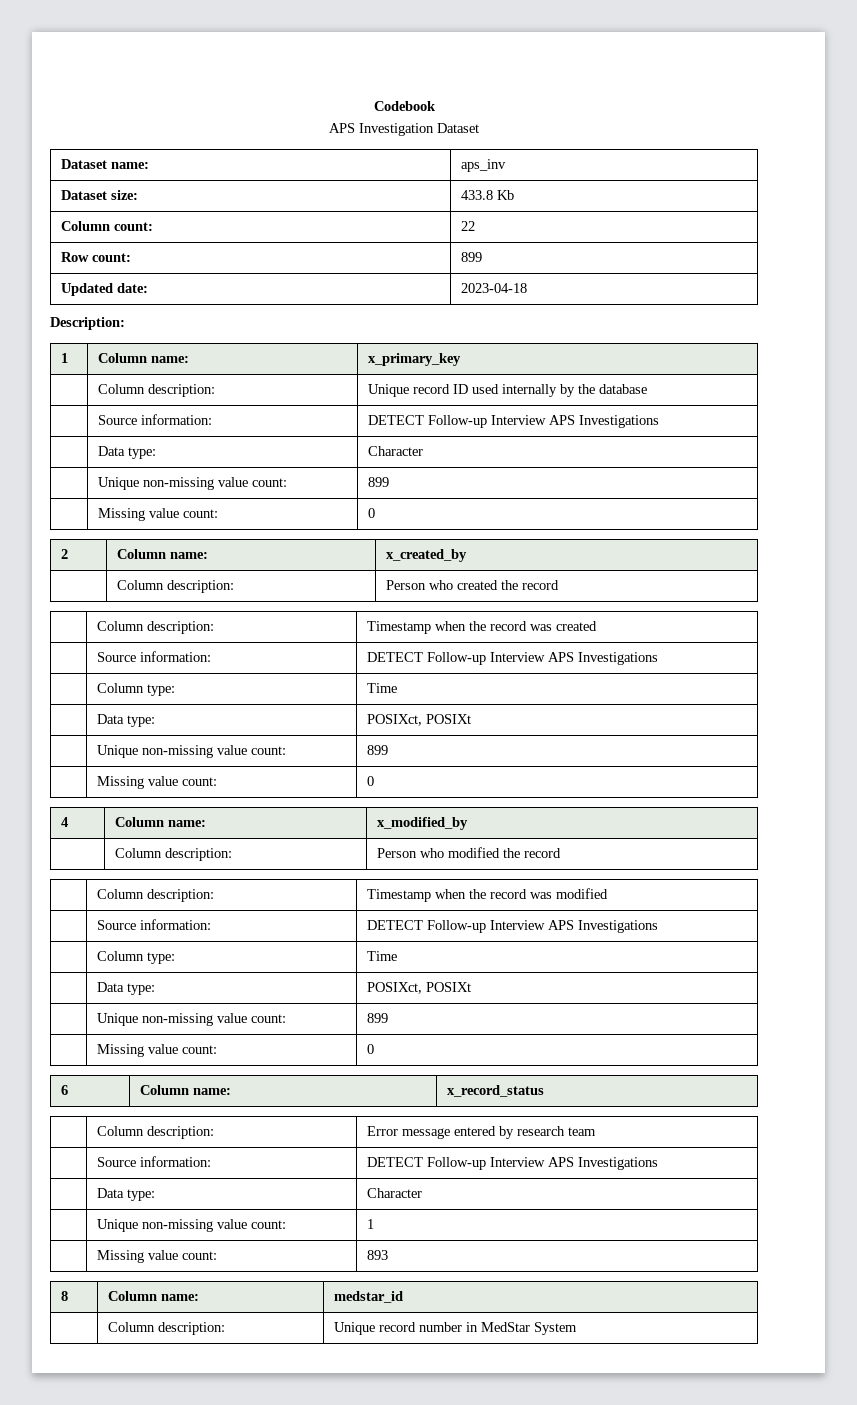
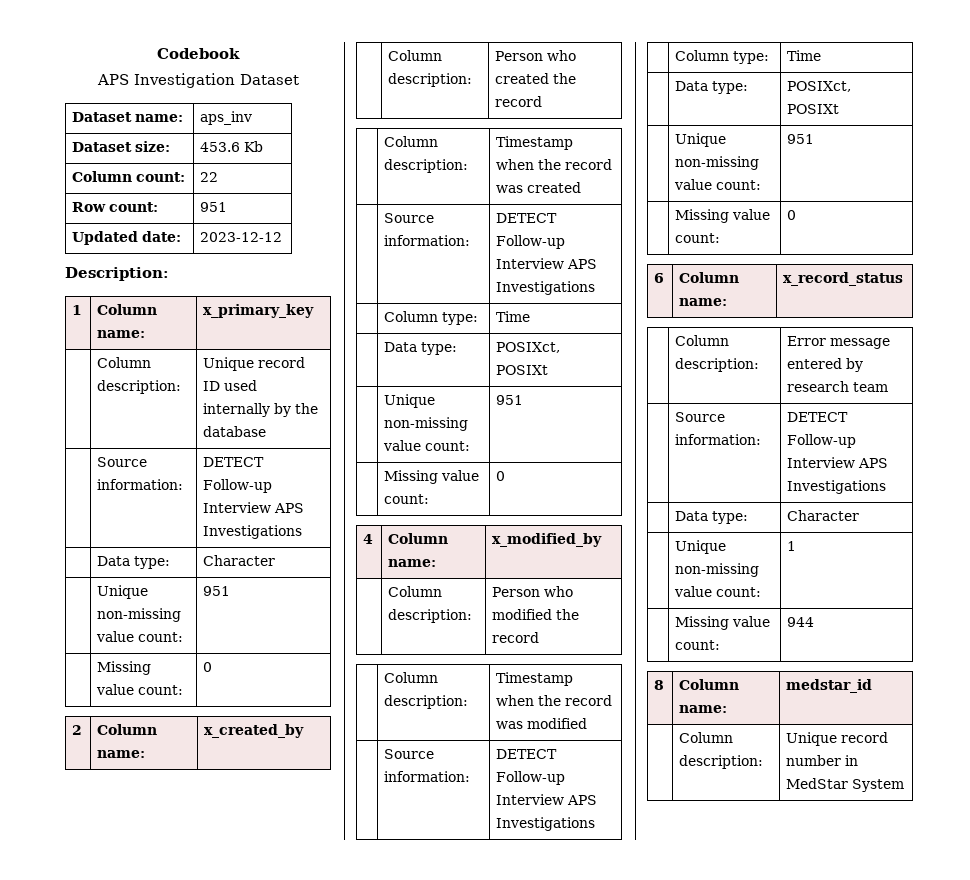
[460,190,493,200] 433.8 -> [200,142,241,152] 453.6
[460,252,482,262] 899 -> [200,202,228,212] 951
[460,283,527,293] 2023-04-18 -> [200,232,283,242] 2023-12-12
[367,477,389,487] 899 -> [203,586,231,596] 951
[366,745,388,755] 899 -> [496,395,524,405] 951
[366,1013,388,1023] 899 -> [787,134,815,144] 951
[366,1250,388,1260] 893 -> [787,617,815,627] 944

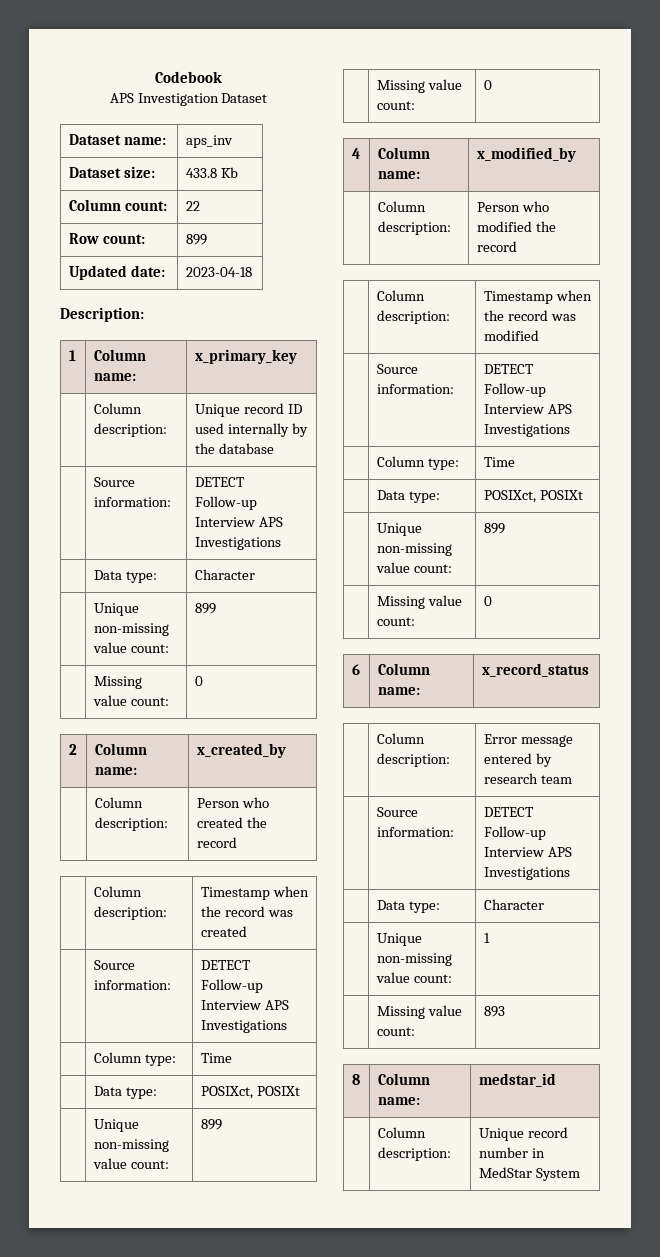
[200,142,241,152] 453.6 -> [185,168,217,178] 433.8
[200,202,228,212] 951 -> [185,234,207,245] 899
[200,232,283,242] 2023-12-12 -> [185,267,252,277] 2023-04-18
[203,586,231,596] 951 -> [194,603,216,614] 899
[496,395,524,405] 951 -> [200,1119,222,1130] 899
[787,134,815,144] 951 -> [483,523,505,534] 899
[787,617,815,627] 944 -> [483,1006,505,1017] 893

